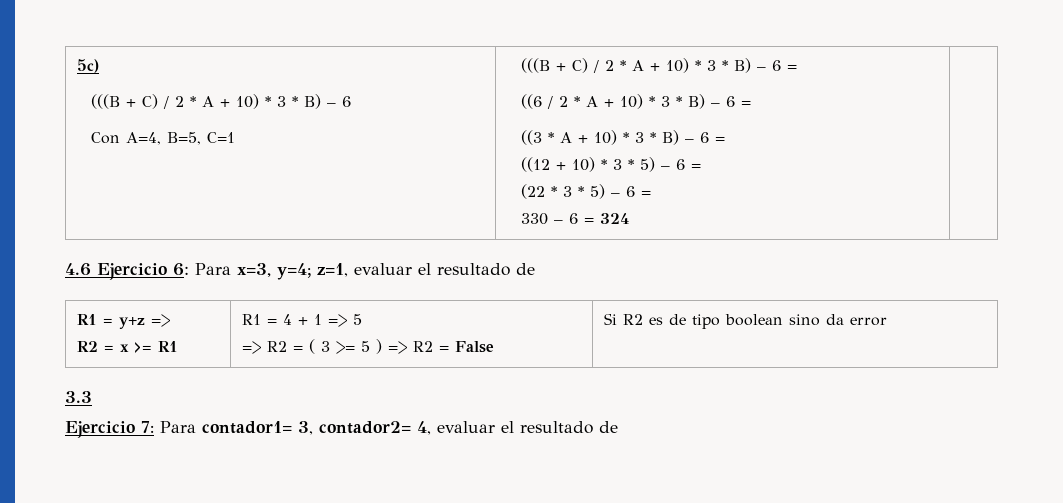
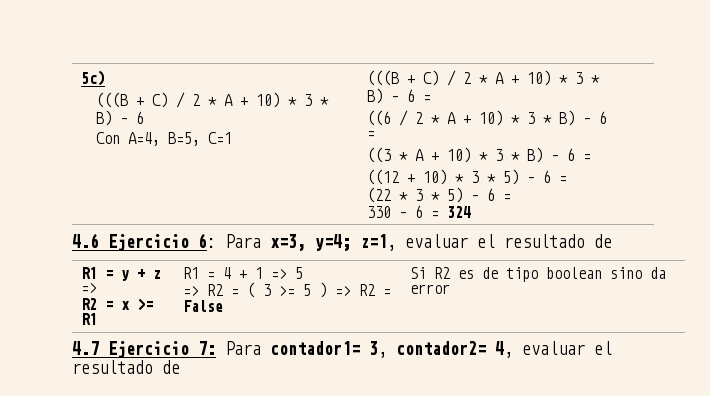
[118,317,145,329] y+z -> [121,269,162,281] y + z
[65,391,92,403] 3.3 // -> [72,341,99,355] 4.7

